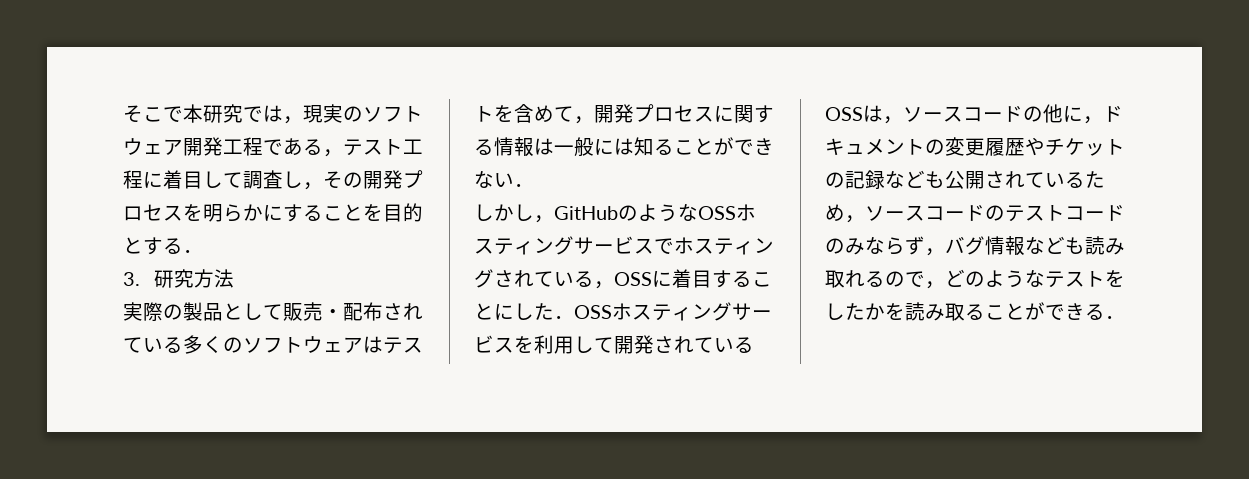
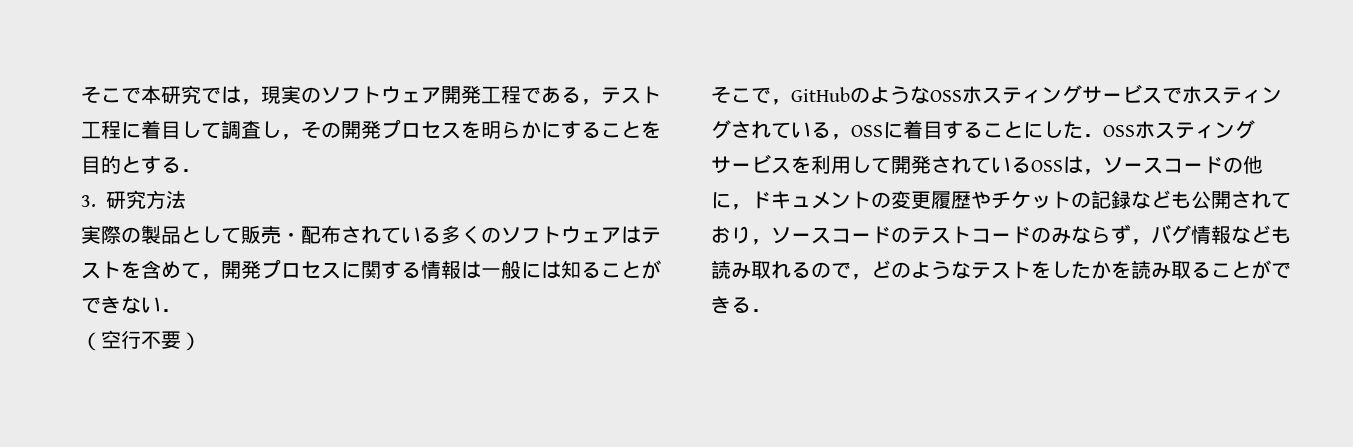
[474,204,534,221] しかし -> [81,330,201,351] [711,86,771,104] （空行不要） // そこで
[1045,171,1105,188] [825,204,845,222] いるため -> [711,226,751,244] おり

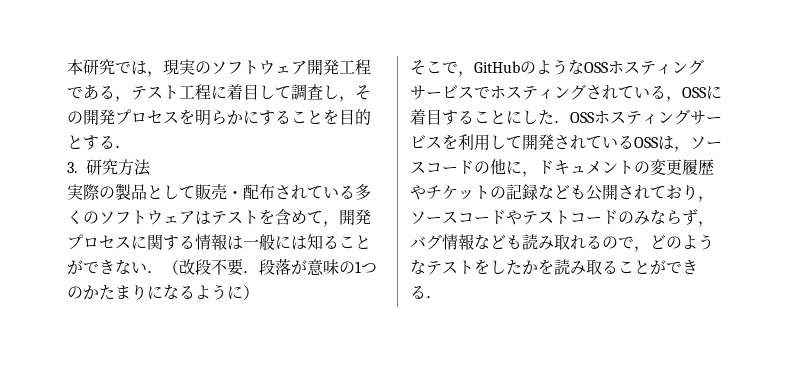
[81,86,141,104] そこで -> (67, 67) none
[81,330,181,351] // （空行不要 -> [163,258,377,276] [67,284,243,300] （改段不要．段落が意味の1つのかたまりになるように
[891,227,911,243] の -> [506,210,522,225] や

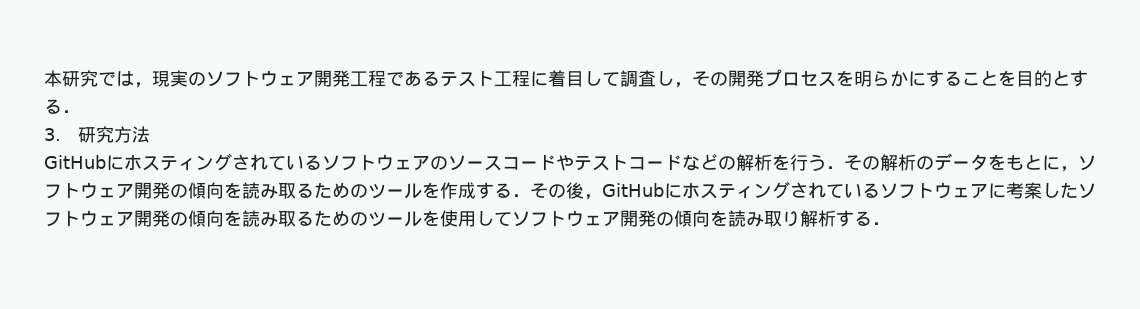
[115,96,131,102] ， -> (440, 78) none
[67,183,371,200] [67,209,371,227] [67,234,371,250] [67,258,377,276] [67,284,259,300] [410,59,704,77] [410,84,722,102] [410,109,722,125] [410,134,722,152] [410,159,714,177] [410,184,714,202] 実際の製品として販売・配布されている多くのソフトウェアはテストを含めて，開発プロセスに関する情報は一般には知ることができない．（改段不要．段落が意味の1つのかたまりになるように） // そこで，GitHubのようなOSSホスティングサービスでホスティングされている，OSSに着目することにした．OSSホスティングサービスを利用して開発されているOSSは，ソースコードの他に，ドキュメントの変更履歴やチケットの記録なども公開されており， -> [44,153,448,171] GitHubにホスティングされているソフトウェアの
[618,209,714,227] [410,234,714,252] [410,259,698,275] のみならず，バグ情報なども読み取れるので，どのようなテストをしたかを読み取ることができ -> [682,153,1096,172] [44,181,1096,200] [44,210,854,227] などの解析を行う．その解析のデータをもとに，ソフトウェア開発の傾向を読み取るためのツールを作成する．その後，GitHubにホスティングされているソフトウェアに考案したソフトウェア開発の傾向を読み取るためのツールを使用してソフトウェア開発の傾向を読み取り解析す

